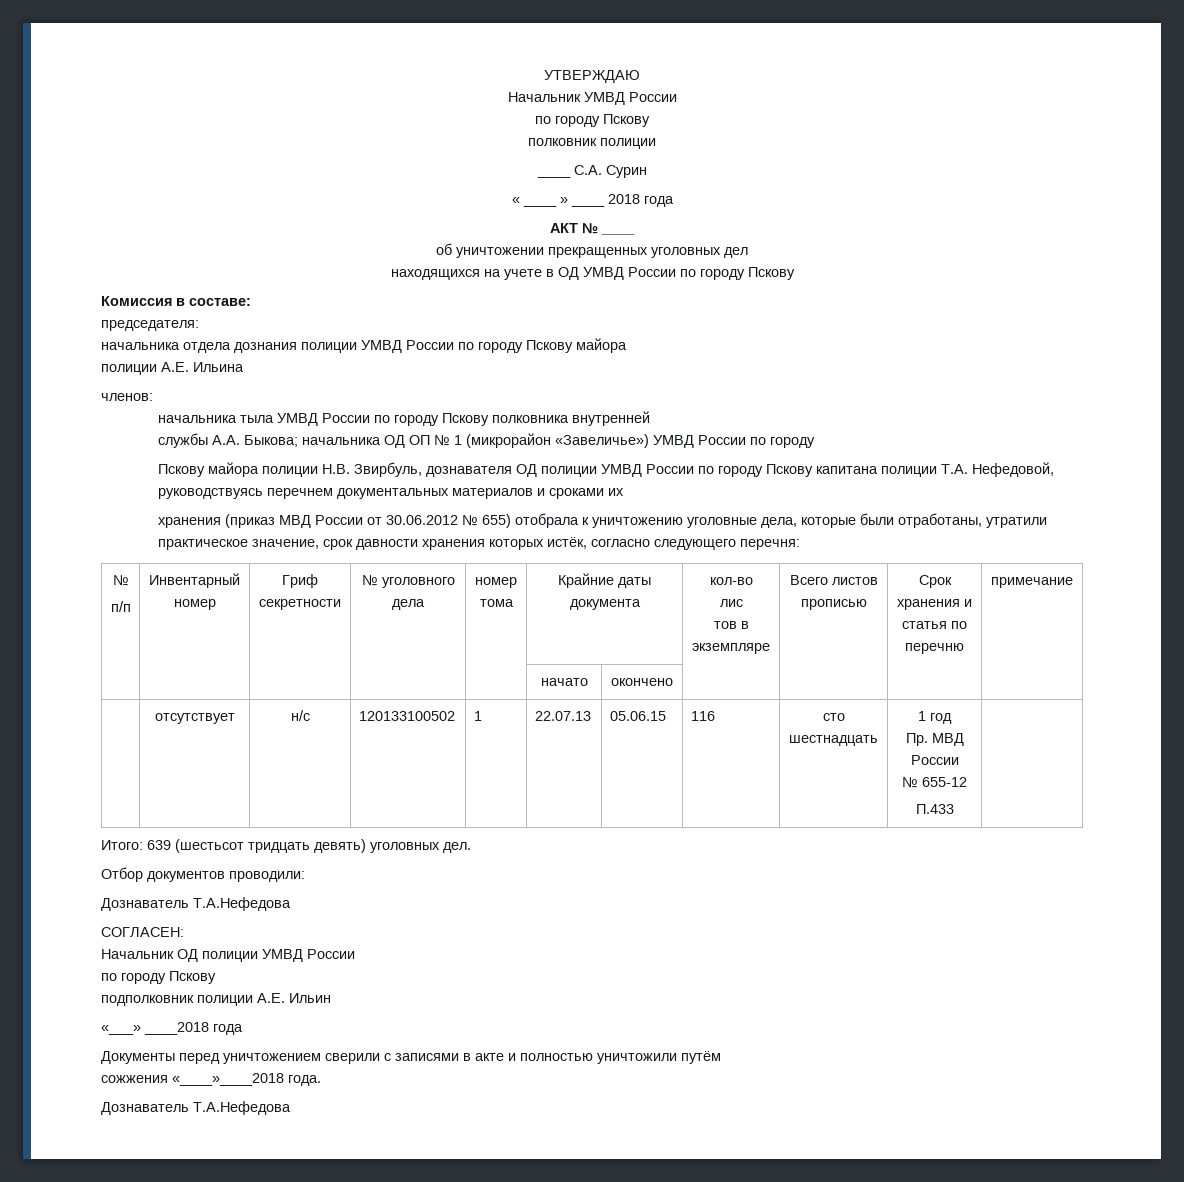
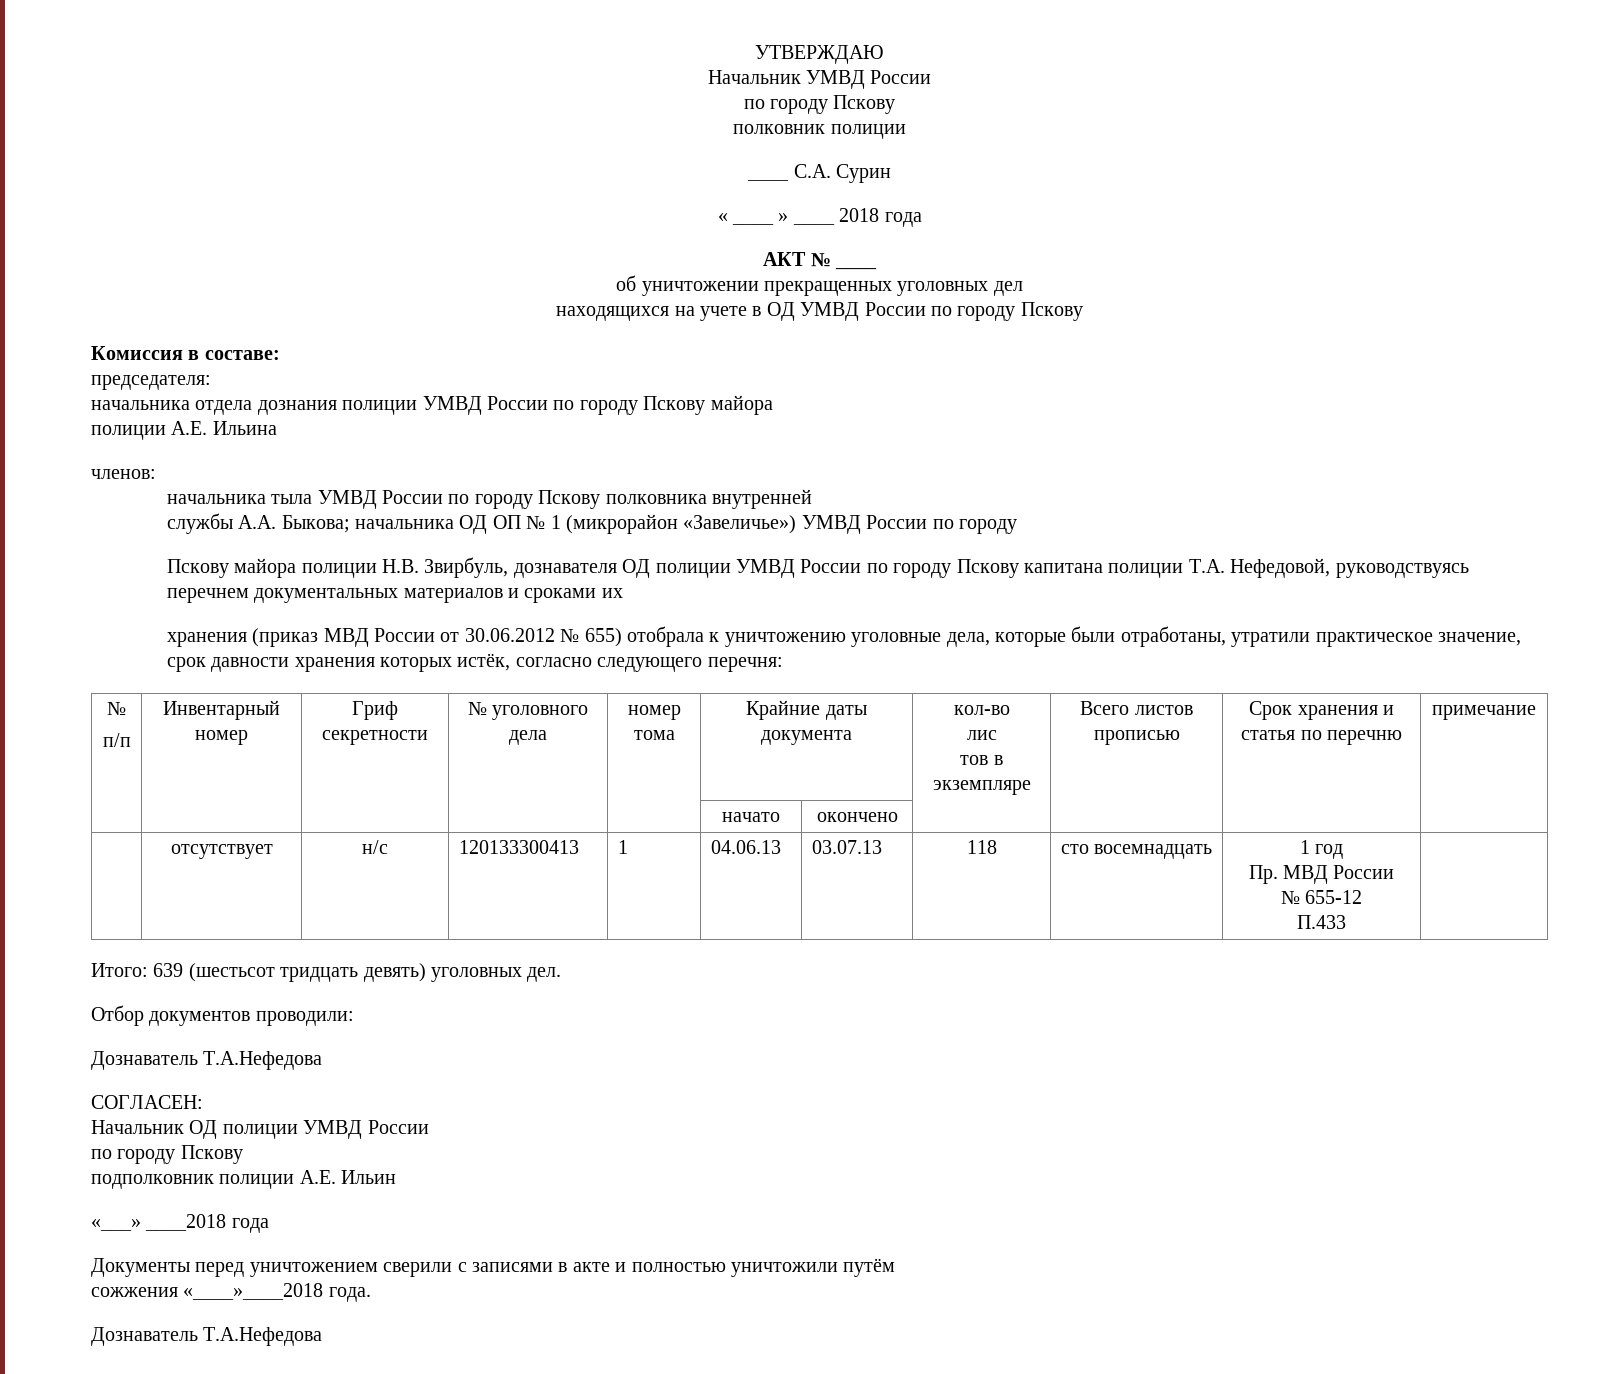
[358,711,455,721] [473,711,482,721] [534,711,591,721] [609,711,666,721] [690,711,715,721] 120133100502 | 1 | 22.07.13 | 05.06.15 | 116 -> [458,840,579,854] [617,840,628,854] [710,840,781,854] [811,840,882,854] [966,840,997,854] 120133300413 | 1 | 04.06.13 | 03.07.13 | 118
[789,735,878,746] шестнадцать -> [1094,844,1213,859] восемнадцать

